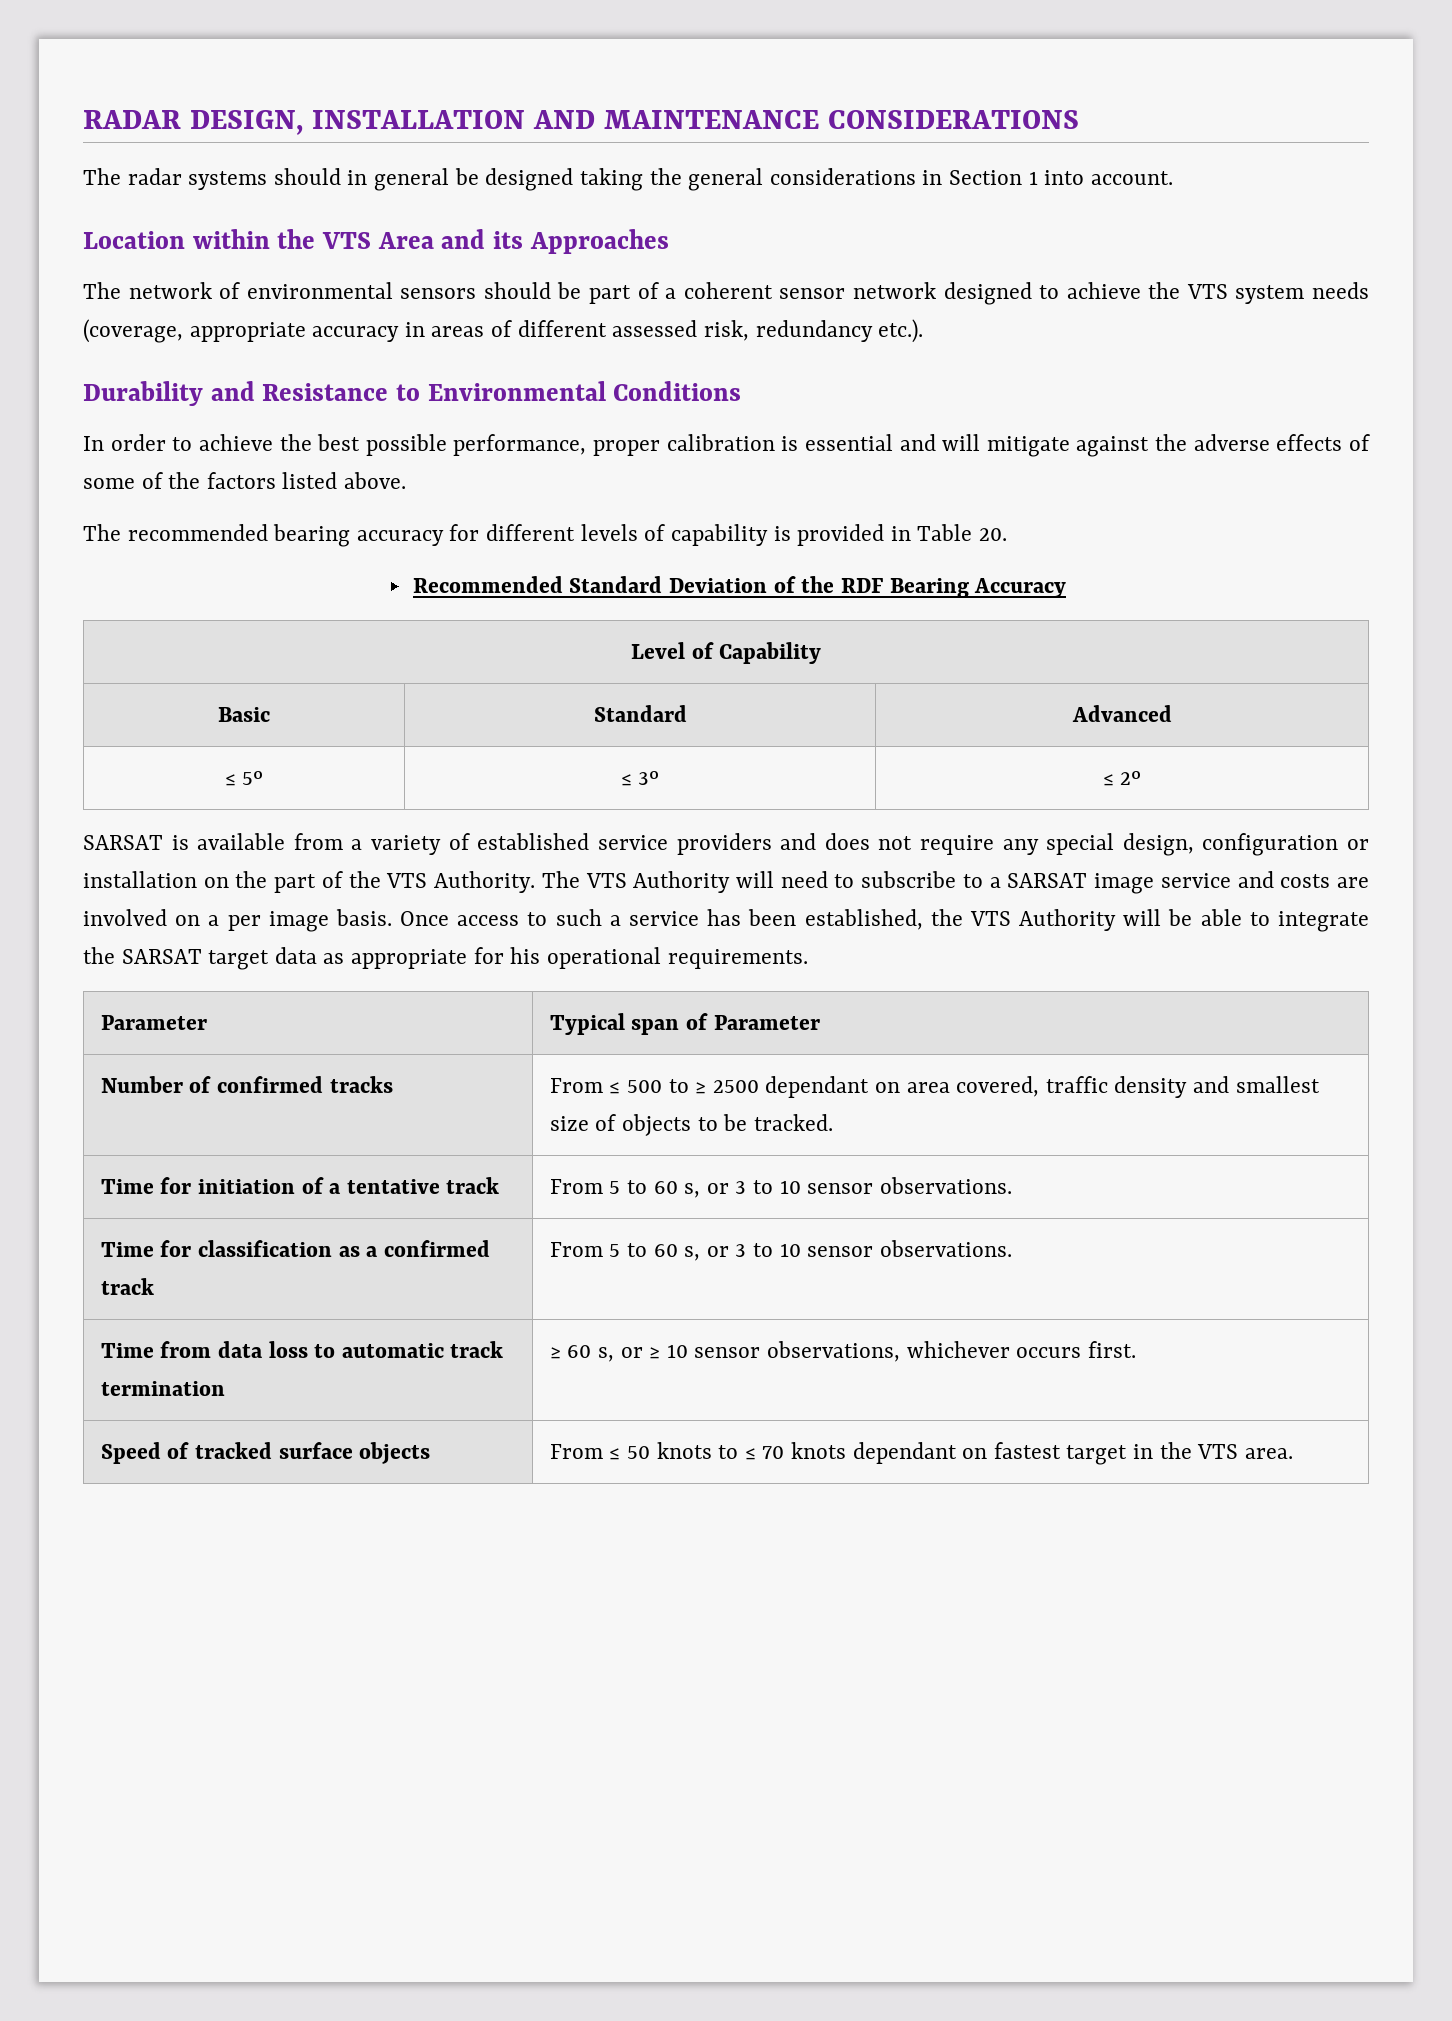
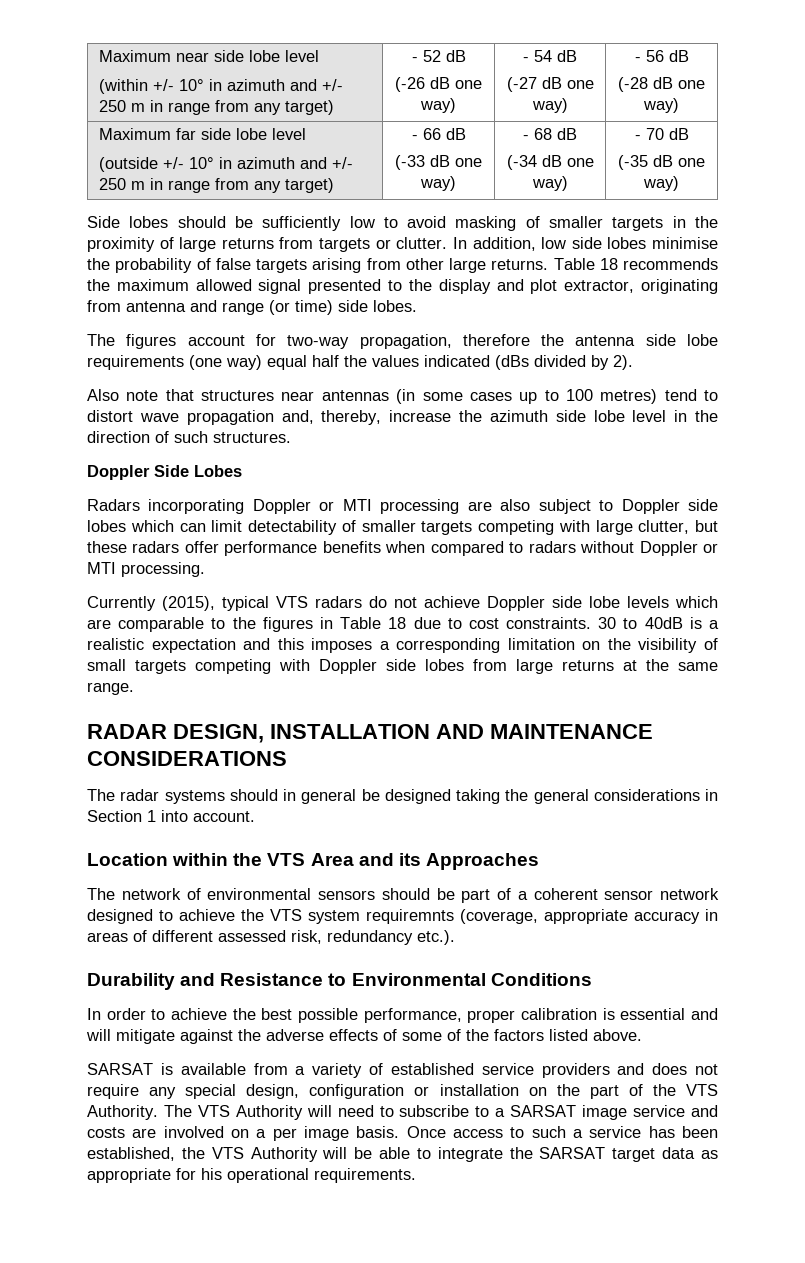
(83, 119) none -> [99,50,320,62] [99,79,344,94] [99,100,335,115] [411,50,466,62] [395,77,482,92] [420,98,456,113] [523,50,577,62] [506,77,594,92] [531,98,568,113] [634,50,689,62] [618,77,705,92] [643,98,679,113] [99,128,307,140] [99,157,354,172] [99,178,335,193] [411,128,466,140] [395,155,482,170] [420,176,456,191] [523,128,577,140] [506,155,594,170] [531,176,568,191] [634,128,689,140] [618,155,705,170] [643,176,679,191] [87,216,718,231] [87,237,719,252] [87,258,718,273] [87,279,718,294] [87,300,417,315] [87,334,718,349] [87,355,633,370] [87,389,718,404] [87,410,719,425] [87,431,291,443] [87,465,242,480] [87,499,719,514] [87,520,718,535] [87,541,718,556] [87,562,205,577] [87,596,718,611] [87,617,719,632] [87,638,718,653] [87,659,718,674] [87,682,134,695] Maximum near side lobe level // (within +/- 10° in azimuth and +/- 250 m in range from any target) | - 52 dB // (-26 dB one way) | - 54 dB // (-27 dB one way) | - 56 dB // (-28 dB one way) // Maximum far side lobe level // (outside +/- 10° in azimuth and +/- 250 m in range from any target) | - 66 dB // (-33 dB one way) | - 68 dB // (-34 dB one way) | - 70 dB // (-35 dB one way) // Side lobes should be sufficiently low to avoid masking of smaller targets in the proximity of large returns from targets or clutter. In addition, low side lobes minimise the probability of false targets arising from other large returns. Table 18 recommends the maximum allowed signal presented to the display and plot extractor, originating from antenna and range (or time) side lobes. // The figures account for two-way propagation, therefore the antenna side lobe requirements (one way) equal half the values indicated (dBs divided by 2). // Also note that structures near antennas (in some cases up to 100 metres) tend to distort wave propagation and, thereby, increase the azimuth side lobe level in the direction of such structures. // Doppler Side Lobes // Radars incorporating Doppler or MTI processing are also subject to Doppler side lobes which can limit detectability of smaller targets competing with large clutter, but these radars offer performance benefits when compared to radars without Doppler or MTI processing. // Currently (2015), typical VTS radars do not achieve Doppler side lobe levels which are comparable to the figures in Table 18 due to cost constraints. 30 to 40dB is a realistic expectation and this imposes a corresponding limitation on the visibility of small targets competing with Doppler side lobes from large returns at the same range. //
[1311,282,1369,299] needs -> [366,909,454,924] requiremnts
[83,524,1007,547] [412,576,1067,598] [630,642,822,664] [218,707,270,722] [593,705,687,722] [1071,705,1172,722] [224,771,264,786] [620,771,660,786] [1102,771,1142,786] // The recommended bearing accuracy for different levels of capability is provided in Table 20. // Recommended Standard Deviation of the RDF Bearing Accuracy // Level of Capability // Basic | Standard | Advanced // ≤ 5º | ≤ 3º | ≤ 2º -> (642, 1035) none
[100,1015,207,1030] [549,1013,820,1035] [100,1076,393,1093] [549,1076,1320,1098] [549,1114,833,1136] [100,1177,500,1194] [549,1177,1012,1198] [100,1240,490,1257] [100,1278,154,1295] [549,1240,1012,1261] [100,1341,504,1358] [100,1381,225,1396] [549,1341,1136,1362] [100,1442,431,1464] [549,1442,1293,1465] // Parameter | Typical span of Parameter // Number of confirmed tracks | From ≤ 500 to ≥ 2500 dependant on area covered, traffic density and smallest size of objects to be tracked. // Time for initiation of a tentative track | From 5 to 60 s, or 3 to 10 sensor observations. // Time for classification as a confirmed track | From 5 to 60 s, or 3 to 10 sensor observations. // Time from data loss to automatic track termination | ≥ 60 s, or ≥ 10 sensor observations, whichever occurs first. // Speed of tracked surface objects | From ≤ 50 knots to ≤ 70 knots dependant on fastest target in the VTS area. -> (416, 1175) none

